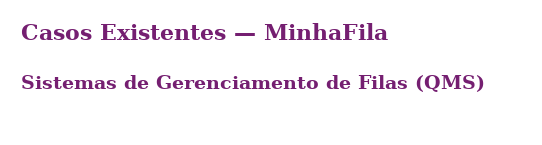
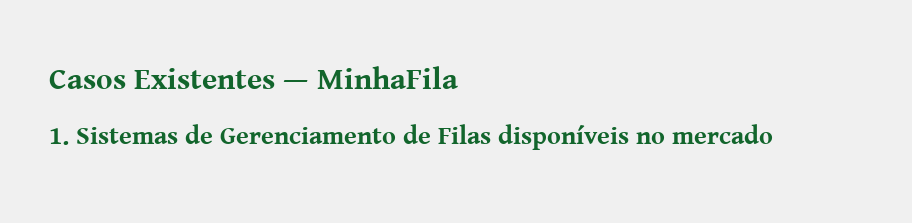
(388, 31) none -> [49,128,69,145] 1.
[415,75,485,92] (QMS) -> [498,124,774,150] disponíveis no mercado

